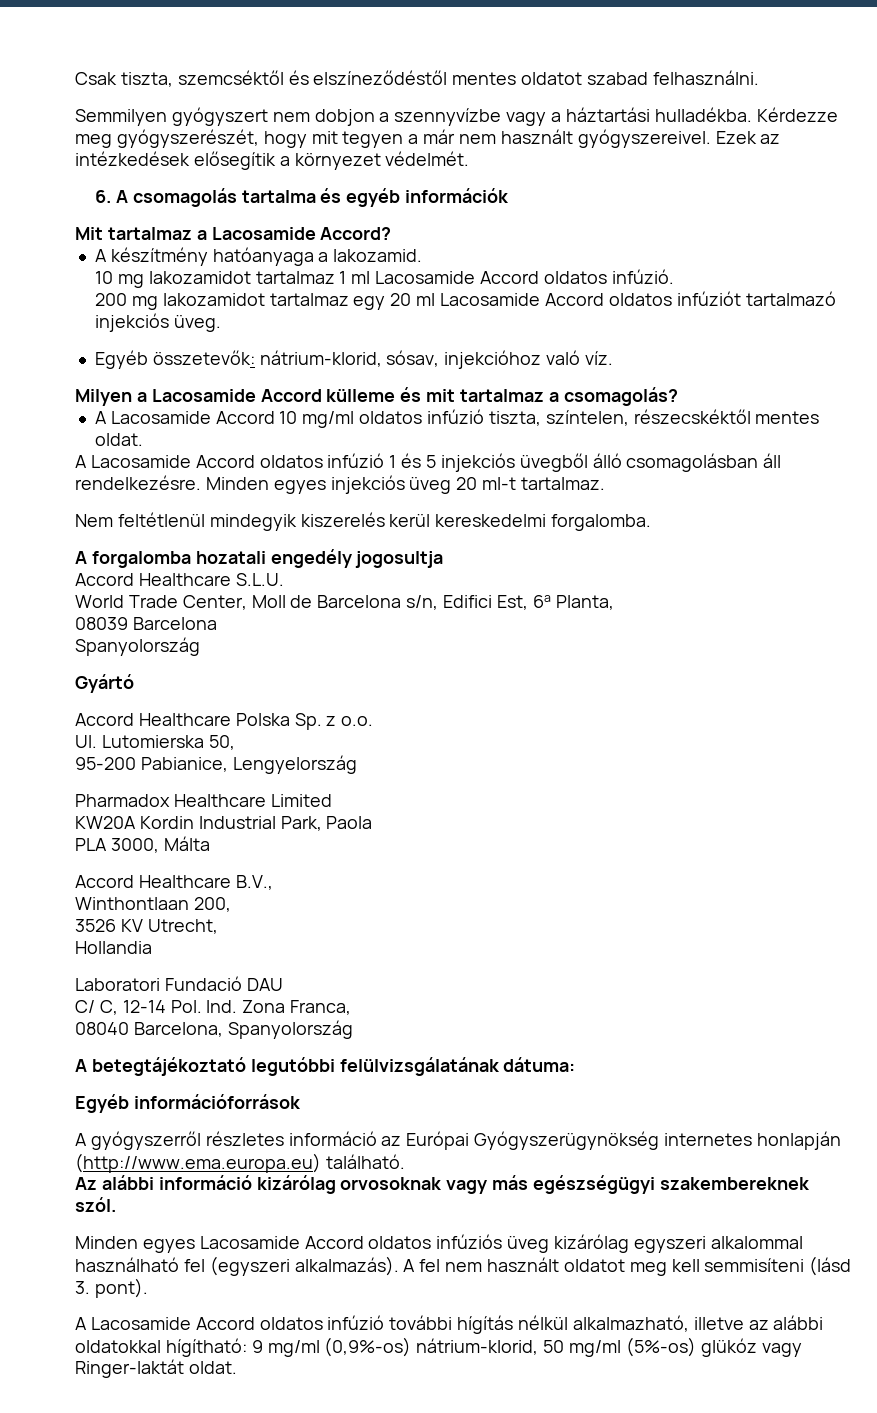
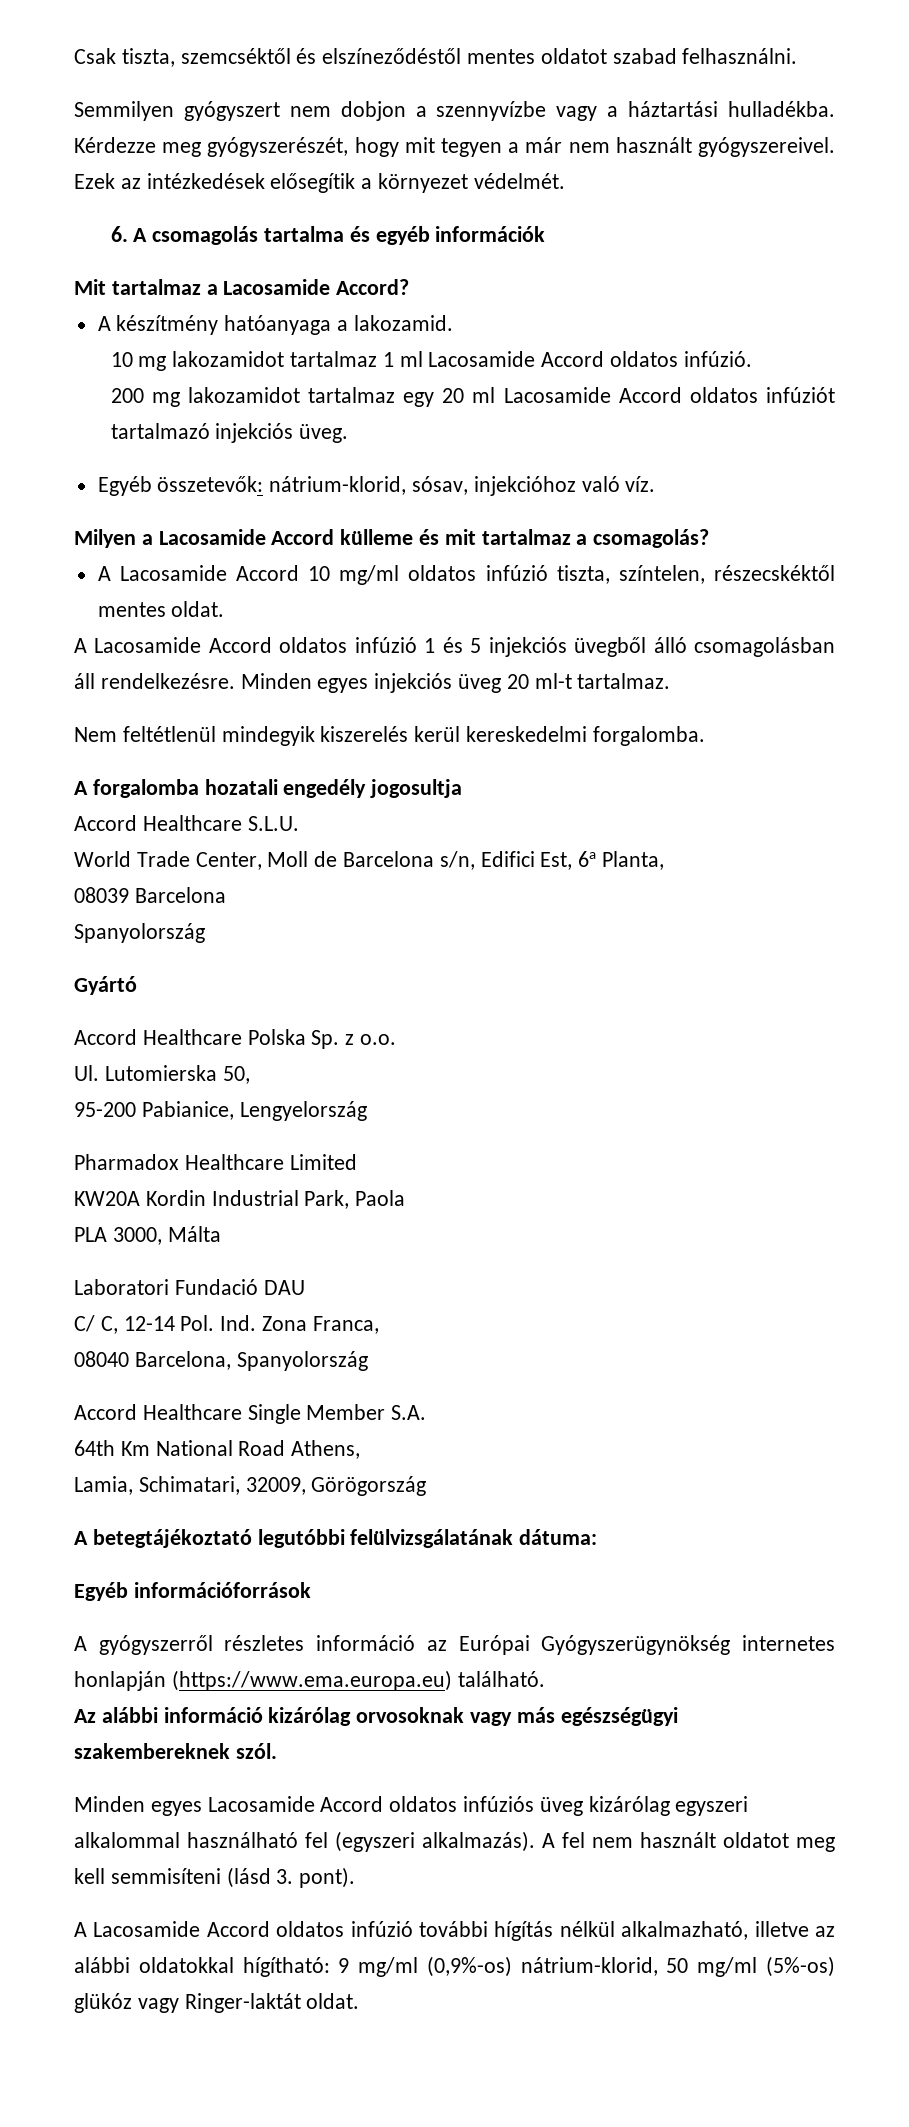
[75,875,273,890] [75,897,231,912] [75,919,218,934] [75,941,152,954] // Accord Healthcare B.V., // Winthontlaan 200, // 3526 KV Utrecht, // Hollandia -> (221, 1234) none
(353, 1029) none -> [74,1404,427,1424] [74,1440,361,1459] [74,1476,427,1496] // Accord Healthcare Single Member S.A. // 64th Km National Road Athens, // Lamia, Schimatari, 32009, Görögország
[75,1153,321,1173] (http://www.ema.europa.eu) -> [171,1670,452,1691] (https://www.ema.europa.eu)

